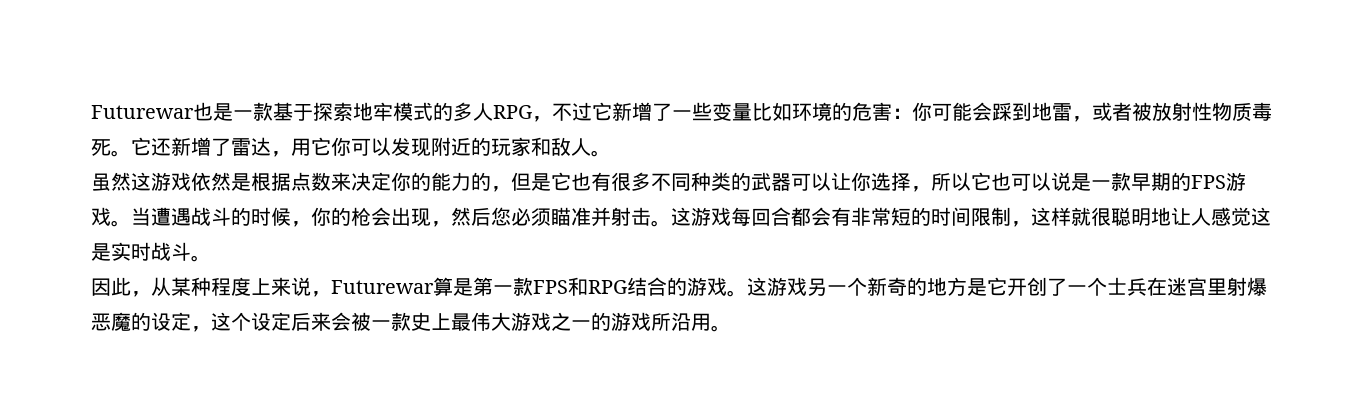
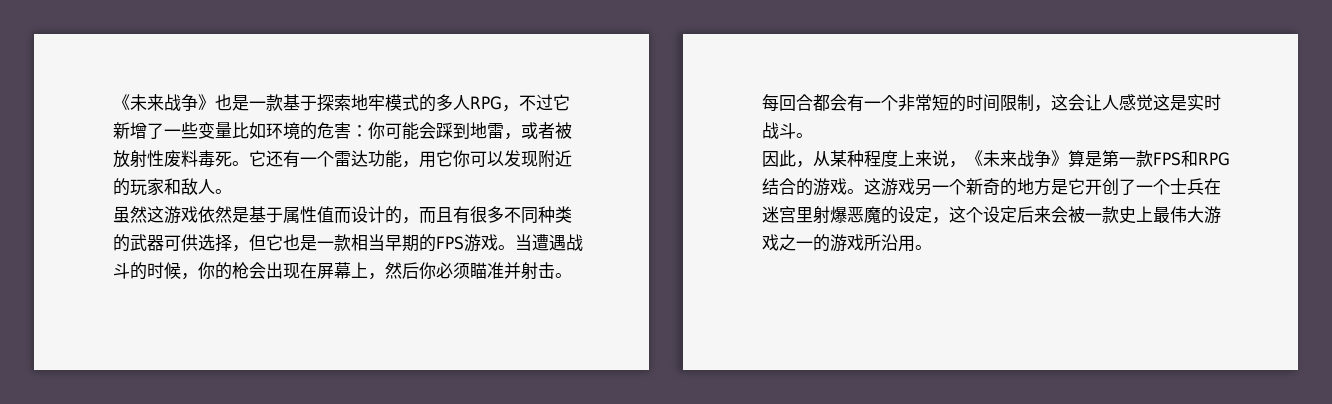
[91,105,194,119] Futurewar -> [113,94,215,112] 《未来战争》
[1212,102,1252,121] 物质 -> [164,150,198,167] 废料
[171,137,271,156] 新增了雷达 -> [283,150,402,168] 有一个雷达功能
[251,172,591,192] 根据点数来决定你的能力的，但是它也 -> [249,206,453,224] 基于属性值而设计的，而且
[811,172,1131,192] 以让你选择，所以它也可以说是一款 -> [181,234,385,252] 供选择，但它也是一款相当
[431,207,511,227] ，然后您 -> [300,262,436,280] 在屏幕上，然后你
[671,207,731,226] 这游戏 -> (572, 275) none
(851, 216) none -> [864,95,898,111] 一个
[1051,207,1171,226] 样就很聪明地 -> [1068,94,1085,111] 会
[331,280,434,294] Futurewar -> [966,150,1068,168] 《未来战争》

